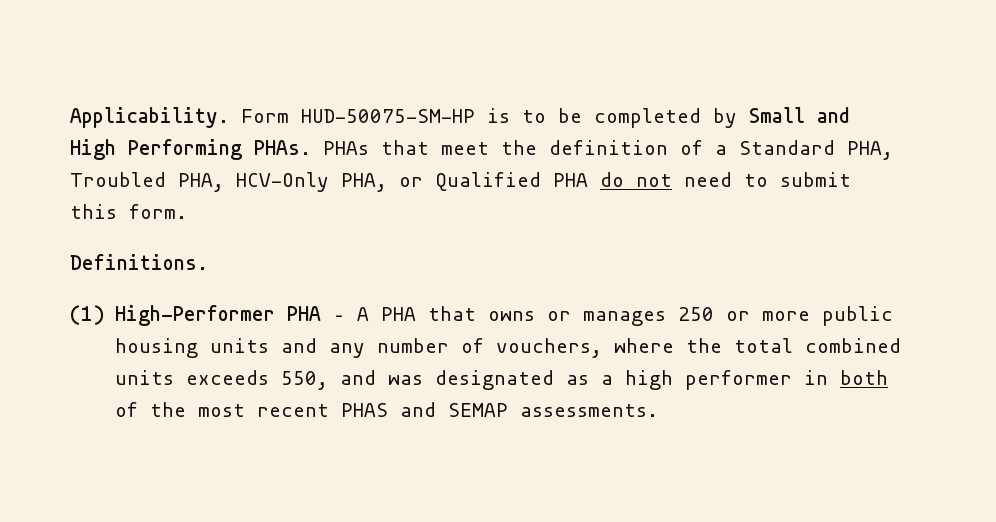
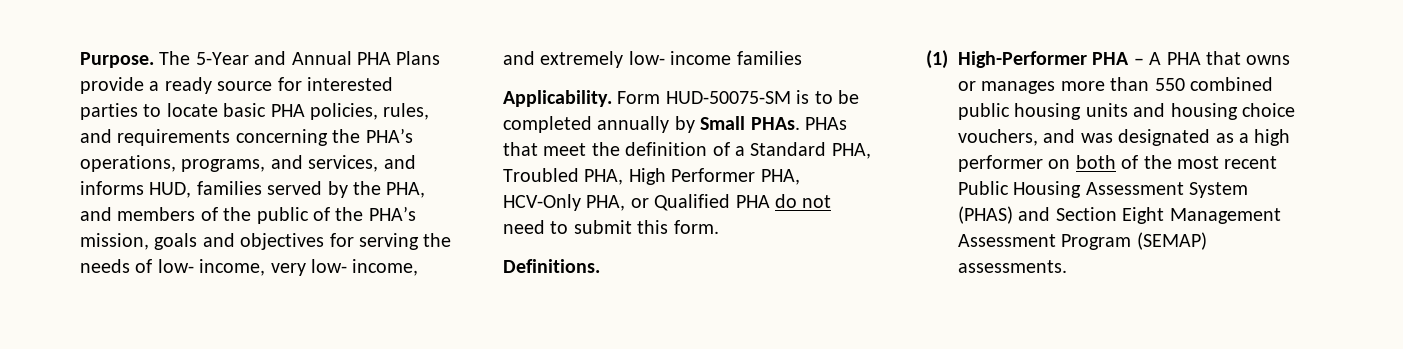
(70, 117) none -> [80,51,441,68] [80,77,393,94] [80,103,430,120] [80,128,413,146] [80,155,416,172] [80,181,426,198] [80,206,416,224] [80,233,452,250] [80,259,419,276] [503,51,802,68] Purpose. The 5-Year and Annual PHA Plans provide a ready source for interested parties to locate basic PHA policies, rules, and requirements concerning the PHA’s operations, programs, and services, and informs HUD, families served by the PHA, and members of the public of the PHA’s mission, goals and objectives for serving the needs of low- income, very low- income, and extremely low- income families //
[301,109,475,123] HUD-50075-SM-HP -> [665,91,791,104] HUD-50075-SM
(701, 118) none -> [597,116,670,133] annually
[817,107,850,123] [70,139,242,160] and High Performing -> (746, 123) none
(224, 182) none -> [628,168,800,185] High Performer PHA,
[678,306,894,326] [115,338,902,358] [115,370,329,390] 250 or more public housing units and any number of vouchers, where the total combined units exceeds 550, -> [1060,77,1273,91] [958,103,1295,120] [958,129,1038,146] more than 550 combined public housing units and housing choice vouchers,
[804,370,829,385] in -> [1048,159,1071,169] on
[341,402,509,417] PHAS and SEMAP -> [958,181,1249,198] [958,206,1281,224] [958,232,1207,250] Public Housing Assessment System (PHAS) and Section Eight Management Assessment Program (SEMAP)

